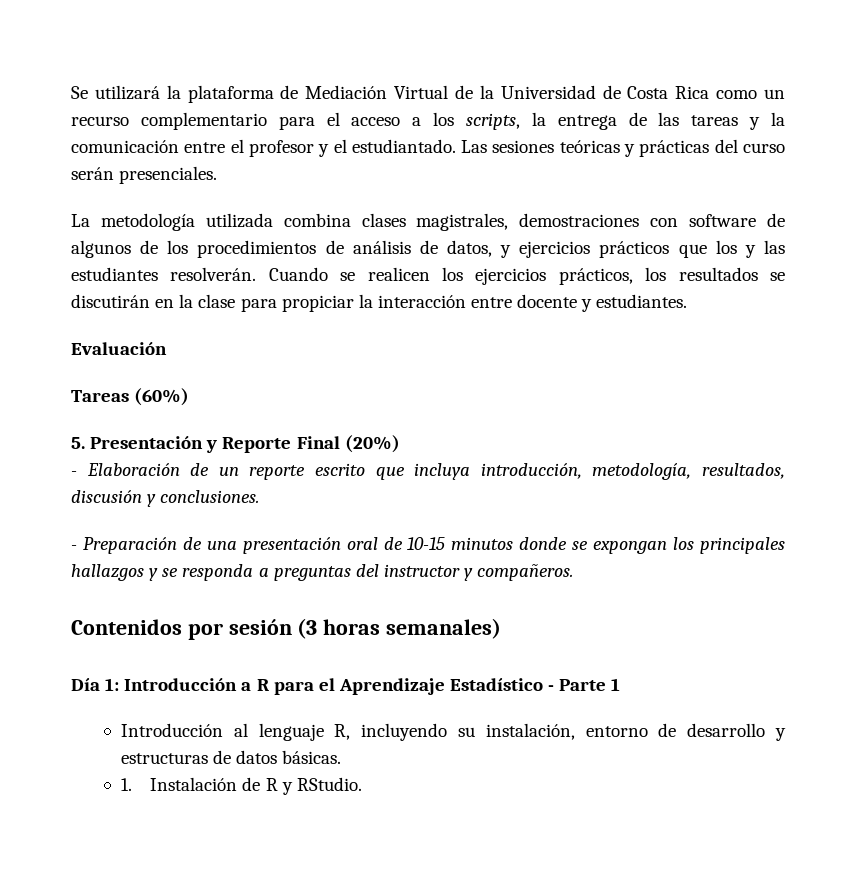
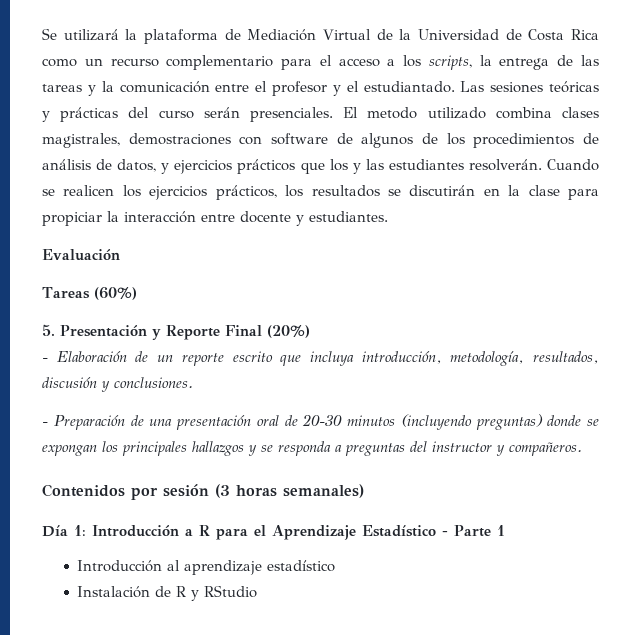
[71,213,273,231] // La metodología utilizada -> [343,107,486,119] El metodo utilizado
[407,537,514,550] 10-15 minutos -> [302,414,543,430] 20-30 minutos (incluyendo preguntas)
[258,723,787,741] [121,750,342,764] [121,778,133,791] lenguaje R, incluyendo su instalación, entorno de desarrollo y estructuras de datos básicas. // 1. -> [184,560,336,575] aprendizaje estadístico //
[296,777,362,791] RStudio. -> [204,585,258,598] RStudio

